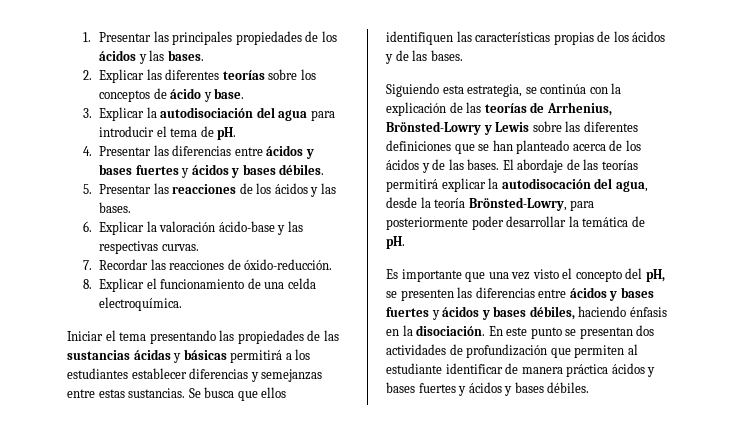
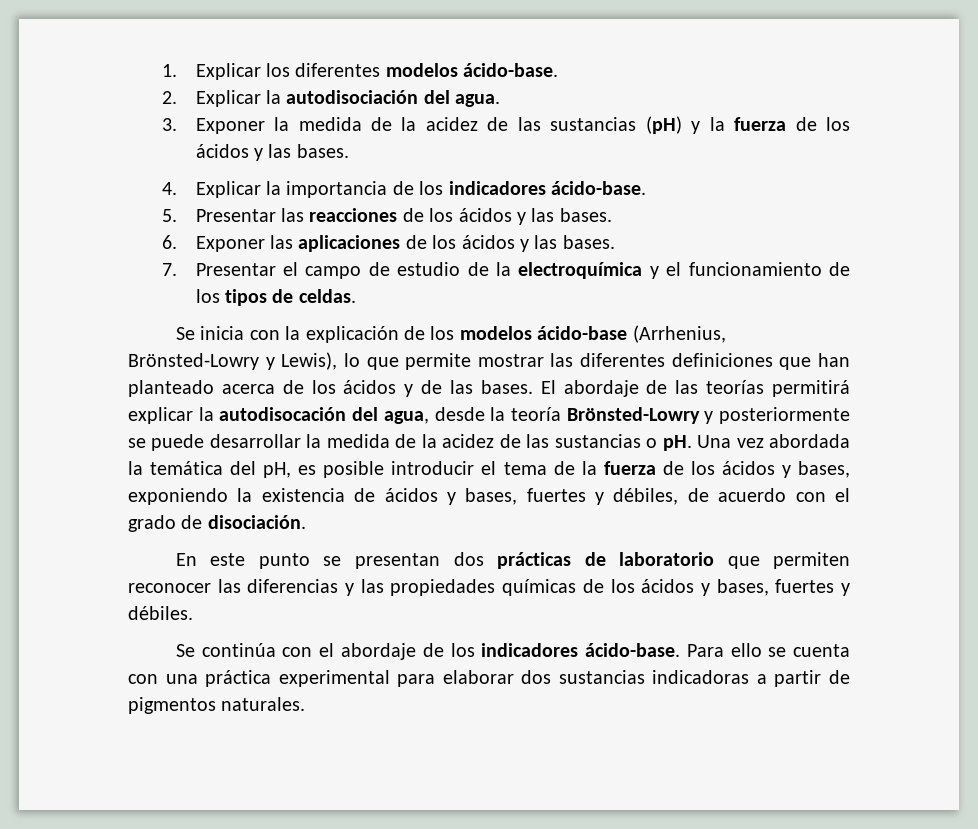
[99,31,337,45] [99,50,204,64] [83,69,316,83] [99,88,245,102] [83,107,335,121] [99,126,237,140] [83,145,314,159] [99,164,325,178] Presentar las principales propiedades de los ácidos y las bases. // 2. Explicar las diferentes teorías sobre los conceptos de ácido y base. // 3. Explicar la autodisociación del agua para introducir el tema de pH. // 4. Presentar las diferencias entre ácidos y bases fuertes y ácidos y bases débiles. -> [195,63,559,80] [161,90,501,107] [161,116,851,134] [195,144,349,161] [161,181,647,198] Explicar los diferentes modelos ácido-base. // 2. Explicar la autodisociación del agua. // 3. Exponer la medida de la acidez de las sustancias (pH) y la fuerza de los ácidos y las bases. // 4. Explicar la importancia de los indicadores ácido-base.
[99,221,303,235] [99,241,199,254] [83,259,333,270] [83,278,316,292] [99,297,183,311] [67,330,339,344] [67,349,311,363] [67,368,323,382] [67,387,287,401] [386,31,666,45] [385,50,463,64] [386,83,622,97] [386,102,612,116] [386,121,562,135] Explicar la valoración ácido-base y las respectivas curvas. // 7. Recordar las reacciones de óxido-reducción. // 8. Explicar el funcionamiento de una celda electroquímica. // Iniciar el tema presentando las propiedades de las sustancias ácidas y básicas permitirá a los estudiantes establecer diferencias y semejanzas entre estas sustancias. Se busca que ellos identifiquen las características propias de los ácidos y de las bases. // Siguiendo esta estrategia, se continúa con la explicación de las teorías de Arrhenius, Brönsted-Lowry y Lewis sobre -> [195,235,615,252] [161,262,850,279] [195,289,356,306] [175,325,726,343] [128,352,544,370] Exponer las aplicaciones de los ácidos y las bases. // 7. Presentar el campo de estudio de la electroquímica y el funcionamiento de los tipos de celdas. // Se inicia con la explicación de los modelos ácido-base (Arrhenius, Brönsted-Lowry y Lewis), lo que permite mostrar
[478,144,490,151] se -> (812, 363) none
[468,197,595,211] [386,216,645,230] [386,236,405,249] [386,268,665,282] [386,287,654,301] [386,306,667,320] [386,325,413,336] Brönsted-Lowry, para posteriormente poder desarrollar la temática de pH. // Es importante que una vez visto el concepto del pH, se presenten las diferencias entre ácidos y bases fuertes y ácidos y bases débiles, haciendo énfasis en la -> [566,407,850,424] [128,434,850,451] [128,461,850,478] [128,488,850,505] [128,515,203,532] Brönsted-Lowry y posteriormente se puede desarrollar la medida de la acidez de las sustancias o pH. Una vez abordada la temática del pH, es posible introducir el tema de la fuerza de los ácidos y bases, exponiendo la existencia de ácidos y bases, fuertes y débiles, de acuerdo con el grado de
(486, 330) none -> (306, 522) //
[386,344,638,358] [386,363,656,377] [386,382,590,396] actividades de profundización que permiten al estudiante identificar de manera práctica ácidos y bases fuertes y ácidos y bases débiles. -> [496,552,850,569] [128,579,851,596] [128,606,193,620] [175,643,850,660] [128,670,850,687] [128,697,306,714] prácticas de laboratorio que permiten reconocer las diferencias y las propiedades químicas de los ácidos y bases, fuertes y débiles. // Se continúa con el abordaje de los indicadores ácido-base. Para ello se cuenta con una práctica experimental para elaborar dos sustancias indicadoras a partir de pigmentos naturales.

